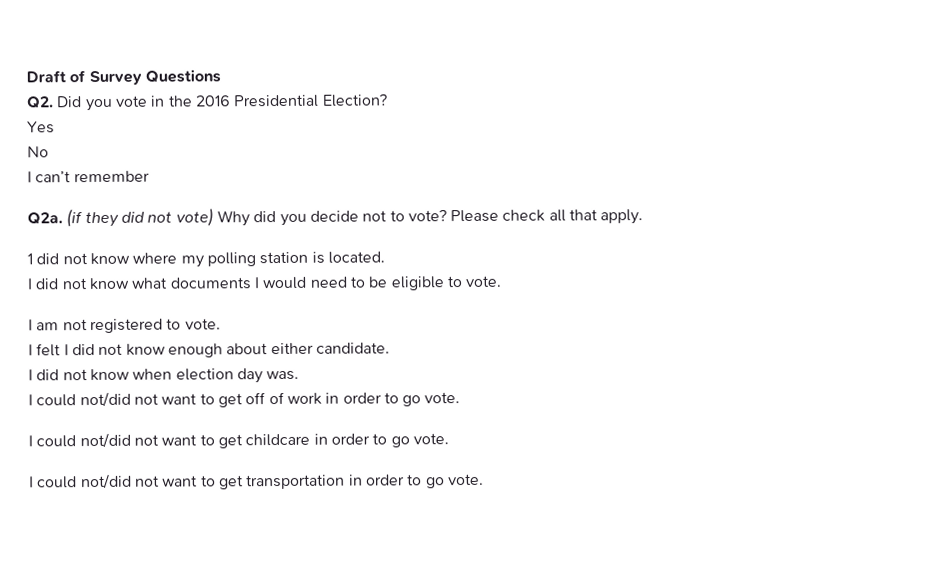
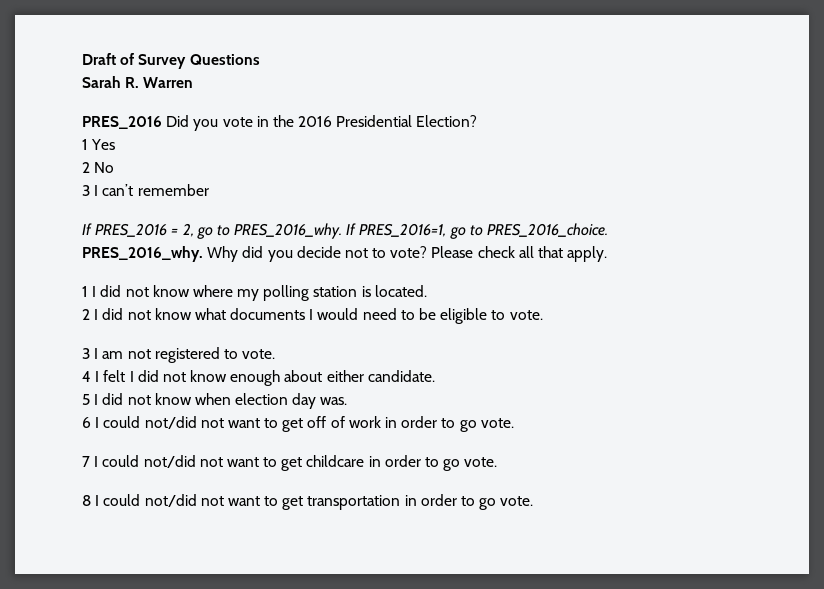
[26,96,54,109] Q2. -> [82,76,194,88] [82,116,162,129] Sarah R. Warren // PRES_2016
(388, 100) none -> [82,139,88,150] 1
(55, 127) none -> [82,162,90,173] 2
(49, 152) none -> [82,185,90,196] 3
[27,208,214,228] Q2a. (if they did not vote) -> [82,223,609,239] [82,246,203,262] If PRES_2016 = 2, go to PRES_2016_why. If PRES_2016=1, go to PRES_2016_choice. // PRES_2016_why.
(33, 259) none -> [92,286,97,297] I
(385, 257) none -> [82,309,90,320] 2
(503, 281) none -> [82,348,90,359] 3
(221, 324) none -> [82,371,91,382] 4
(390, 348) none -> [82,394,90,405] 5
(300, 375) none -> [82,417,91,428] 6
(461, 398) none -> [82,456,90,467] 7
(449, 439) none -> [82,495,91,506] 8

